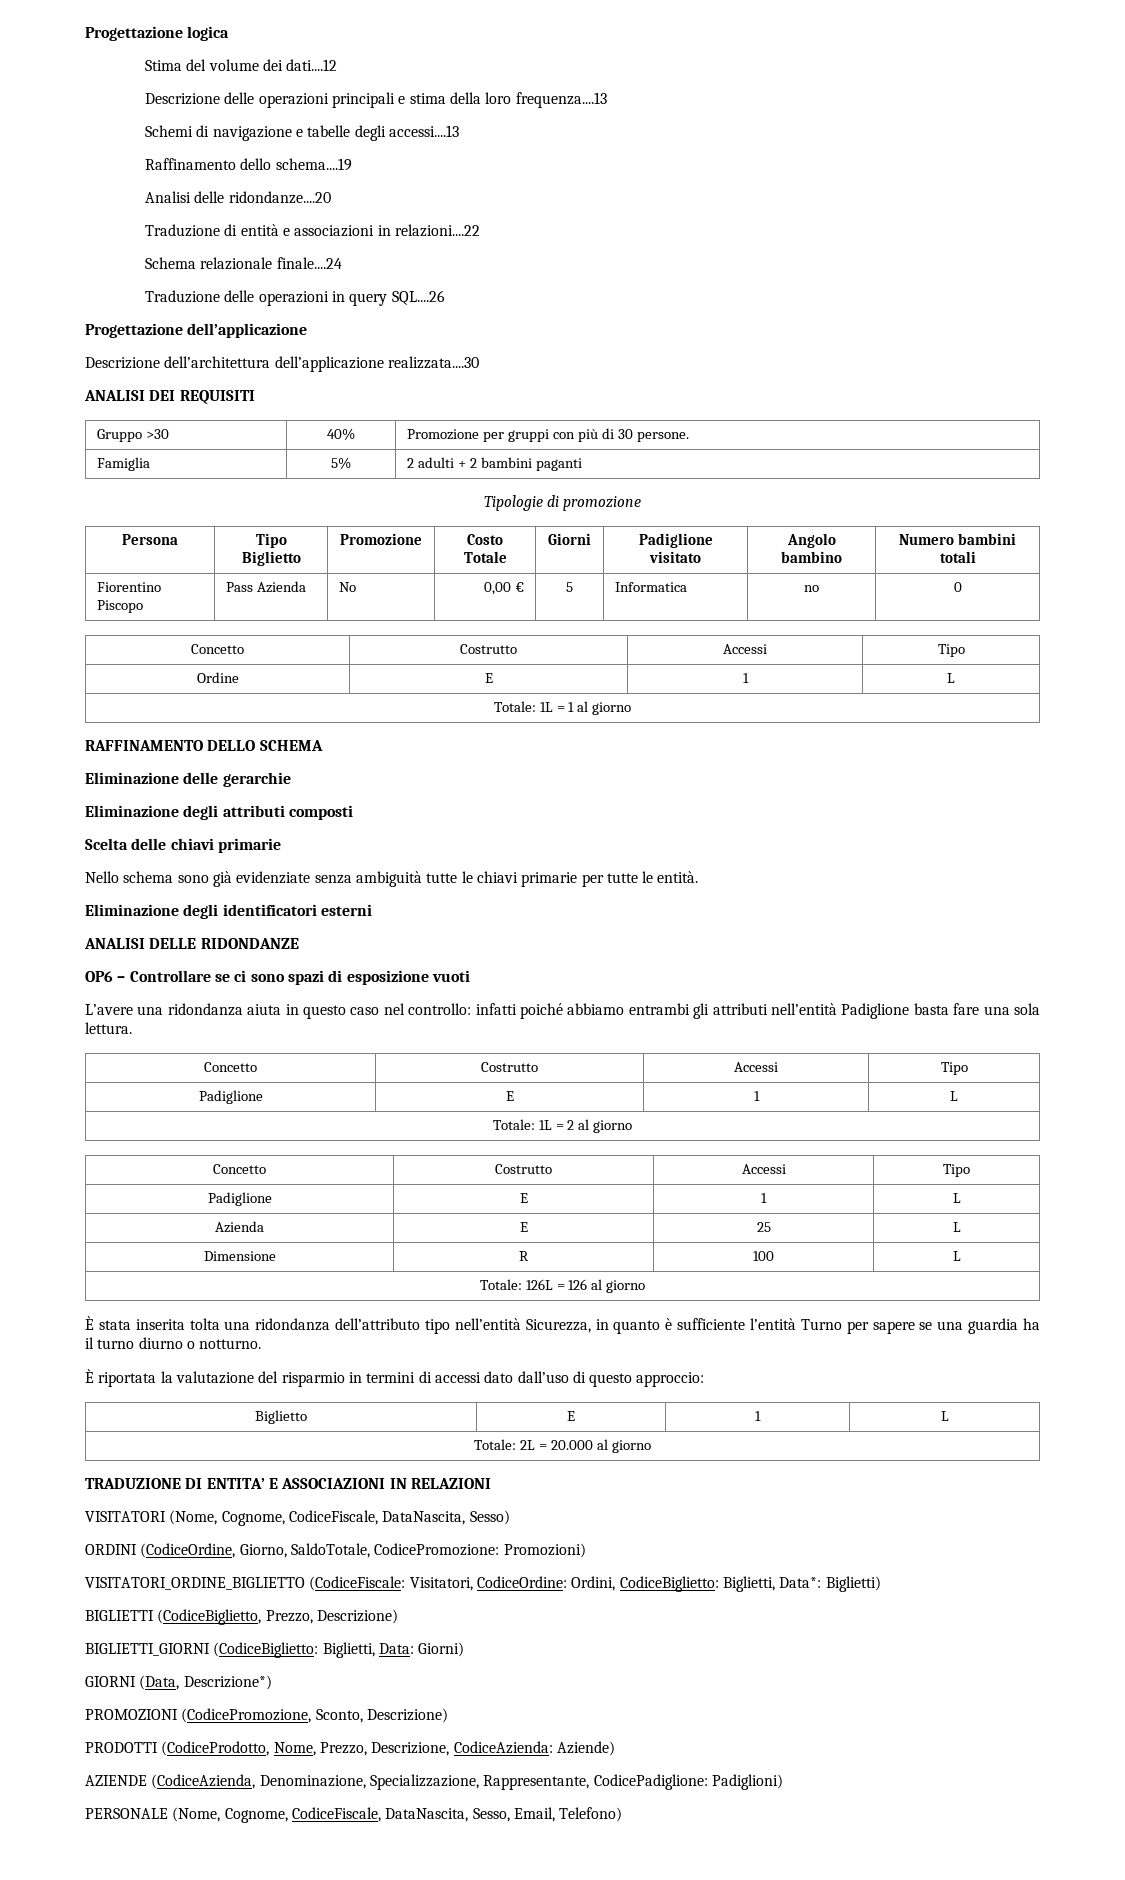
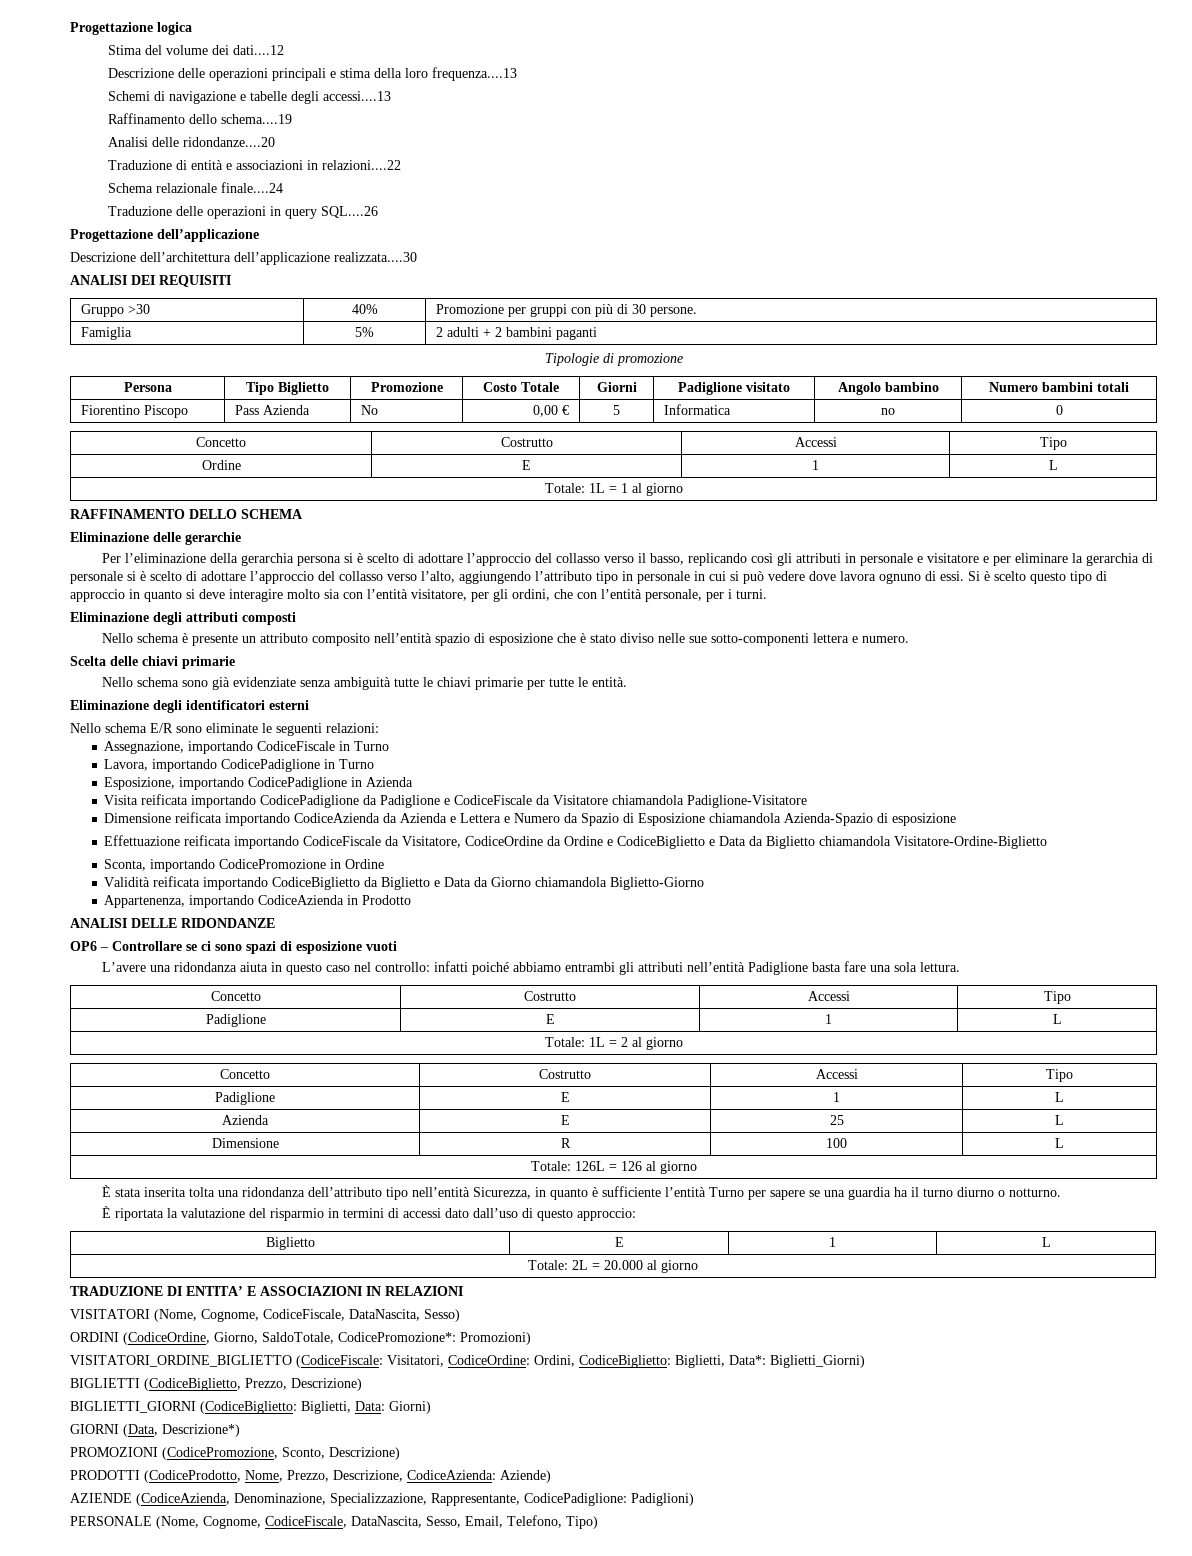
[85,805,353,820] Eliminazione degli attributi composti -> [102,553,1154,566] [70,571,1107,584] [70,589,767,602] [70,612,296,625] [102,633,910,646] Per l’eliminazione della gerarchia persona si è scelto di adottare l’approccio del collasso verso il basso, replicando così gli attributi in personale e visitatore e per eliminare la gerarchia di personale si è scelto di adottare l’approccio del collasso verso l’alto, aggiungendo l’attributo tipo in personale in cui si può vedere dove lavora ognuno di essi. Si è scelto questo tipo di approccio in quanto si deve interagire molto sia con l’entità visitatore, per gli ordini, che con l’entità personale, per i turni. // Eliminazione degli attributi composti // Nello schema è presente un attributo composito nell’entità spazio di esposizione che è stato diviso nelle sue sotto-componenti lettera e numero.
(372, 910) none -> [70,723,379,736] [104,741,390,754] [104,759,375,772] [104,777,414,790] [104,794,808,808] [104,812,957,826] [104,835,1048,849] [104,859,385,872] [104,876,705,890] [104,895,412,908] // Nello schema E/R sono eliminate le seguenti relazioni: // Assegnazione, importando CodiceFiscale in Turno // Lavora, importando CodicePadiglione in Turno // Esposizione, importando CodicePadiglione in Azienda // Visita reificata importando CodicePadiglione da Padiglione e CodiceFiscale da Visitatore chiamandola Padiglione-Visitatore // Dimensione reificata importando CodiceAzienda da Azienda e Lettera e Numero da Spazio di Esposizione chiamandola Azienda-Spazio di esposizione // Effettuazione reificata importando CodiceFiscale da Visitatore, CodiceOrdine da Ordine e CodiceBiglietto e Data da Biglietto chiamandola Visitatore-Ordine-Biglietto // Sconta, importando CodicePromozione in Ordine // Validità reificata importando CodiceBiglietto da Biglietto e Data da Giorno chiamandola Biglietto-Giorno // Appartenenza, importando CodiceAzienda in Prodotto
[374,1543,500,1556] CodicePromozione: -> [338,1332,456,1342] CodicePromozione*:
[825,1576,881,1592] Biglietti) -> [770,1355,865,1368] Biglietti_Giorni)
[559,1807,623,1822] Telefono) -> [507,1515,598,1529] Telefono, Tipo)

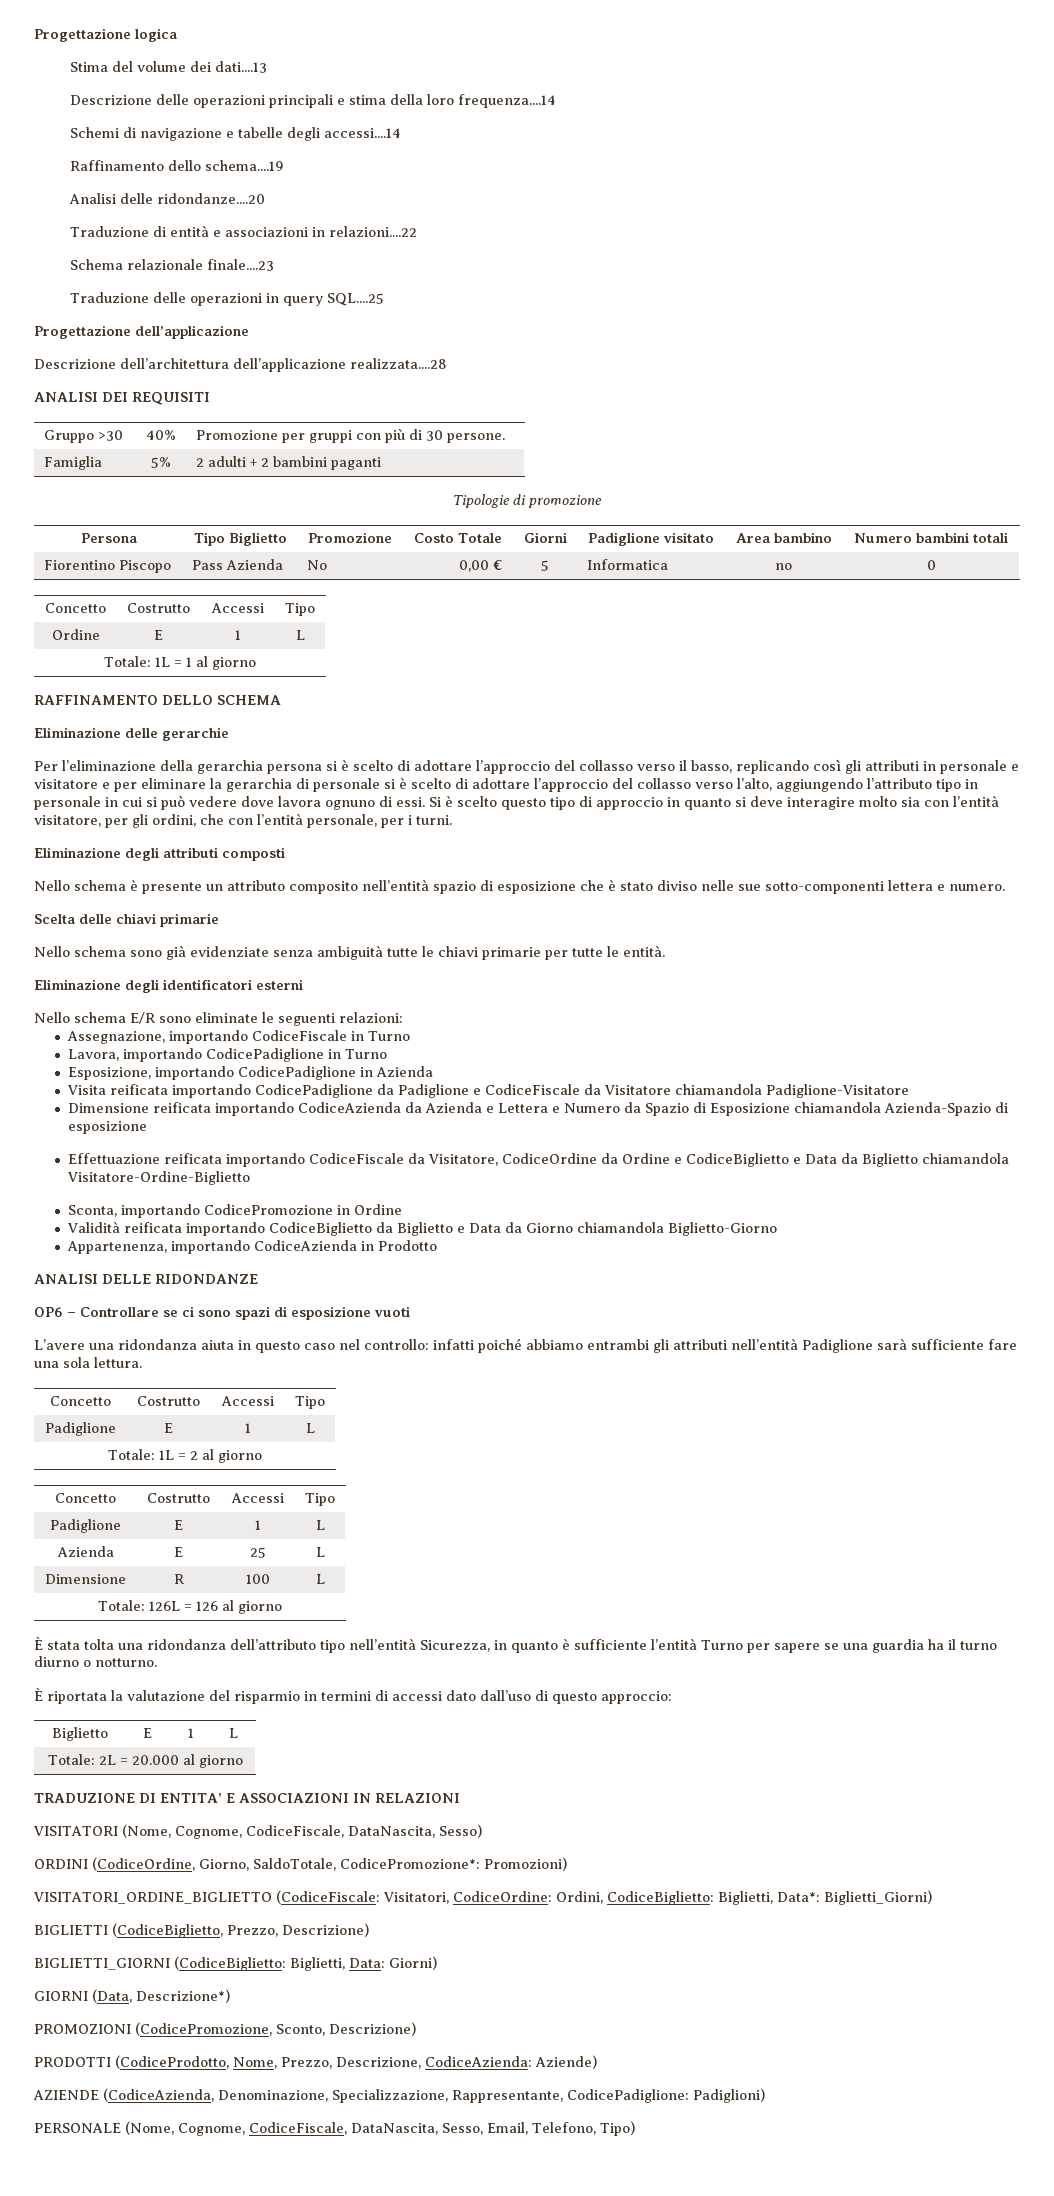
[232,45,284,55] dati....12 -> [214,61,267,73] dati....13
[431,67,517,81] frequenza....13 -> [457,94,556,108] frequenza....14
[322,91,391,101] accessi....13 -> [323,128,401,138] accessi....14
[220,182,283,193] finale....24 -> [206,259,274,271] finale....23
[320,206,378,218] SQL....26 -> [326,293,384,306] SQL....25
[334,252,417,262] realizzata....30 -> [350,358,447,369] realizzata....28
[837,382,881,395] Angolo -> [735,533,770,543] Area
[812,962,842,972] basta -> [877,1338,984,1350] sarà sufficiente
[144,1187,187,1197] inserita -> (80, 1645) none

